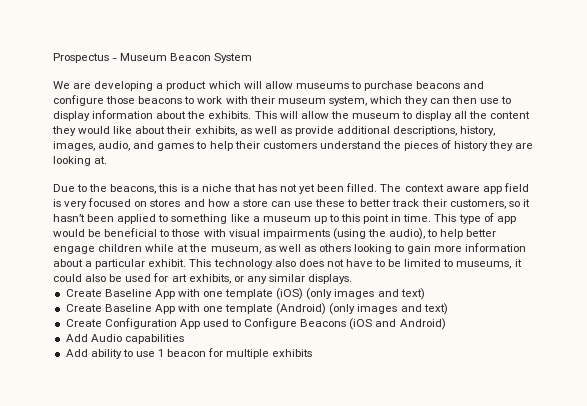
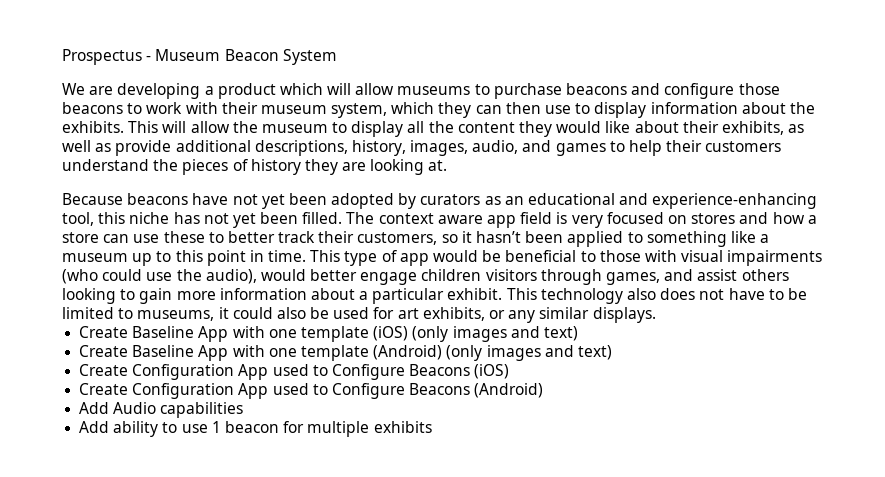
[53,184,256,194] Due to the beacons, this is a niche that -> [62,193,818,209] [62,212,170,226] Because beacons have not yet been adopted by curators as an educational and experience-enhancing tool, this niche
[332,228,497,240] [53,244,316,254] (using the audio), to help better engage children while at the museum, as well as -> [62,269,738,285] (who could use the audio), would better engage children visitors through games, and assist
[349,318,446,330] (iOS and Android) -> [474,364,510,379] [79,383,544,399] (iOS) // Create Configuration App used to Configure Beacons (Android)

